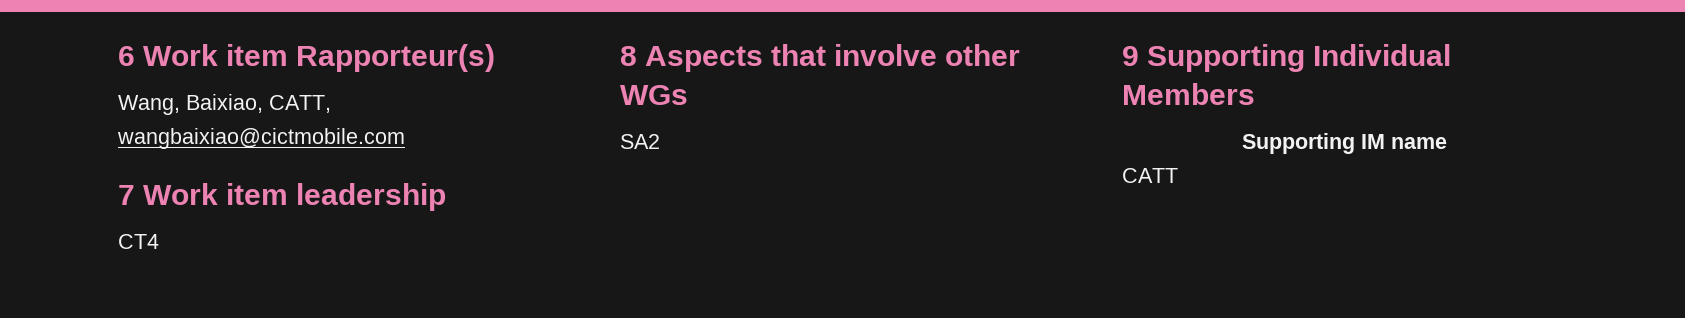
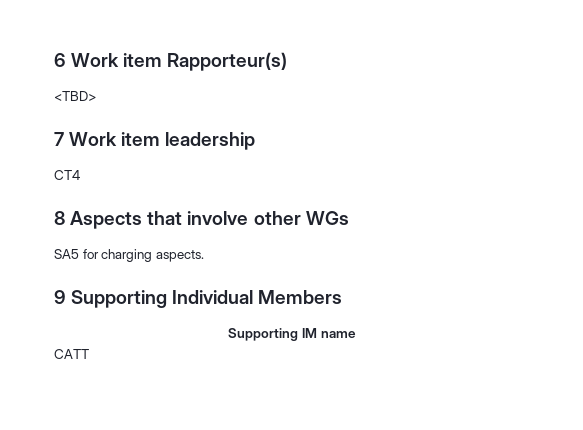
[118,94,331,115] [117,128,405,149] Wang, Baixiao, CATT, wangbaixiao@cictmobile.com -> [54,91,96,101] <TBD>
[620,134,660,149] SA2 -> [54,249,204,262] SA5 for charging aspects.

